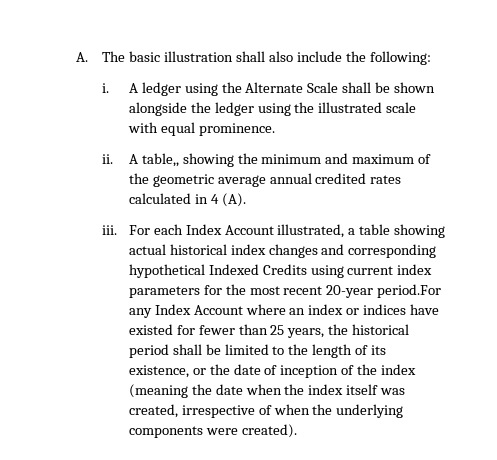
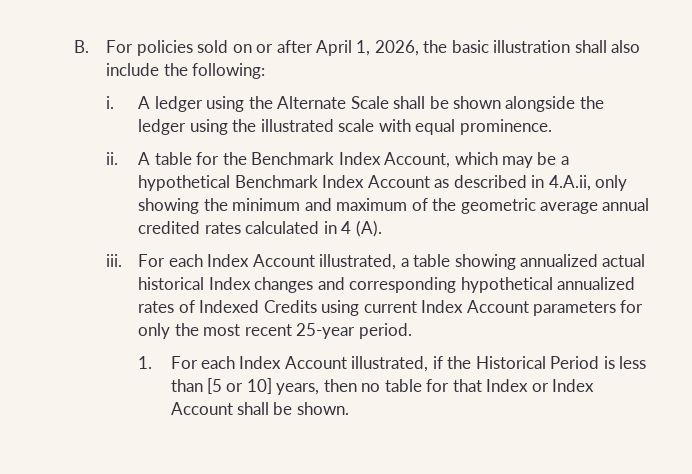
[75,51,126,62] A. The -> [74,40,448,56] B. For policies sold on or after April 1, 2026, the
[141,153,179,167] table,, -> [154,152,569,168] [138,175,628,191] table for the Benchmark Index Account, which may be a hypothetical Benchmark Index Account as described in 4.A.ii, only
(446, 231) none -> [520,254,599,267] annualized
[230,244,266,255] index -> [208,277,251,290] Index
(205, 271) none -> [557,277,636,290] [138,300,195,313] annualized rates of
[397,264,433,275] index -> [421,300,529,313] Index Account
(222, 290) none -> [138,323,171,339] only
[326,284,442,298] [128,304,440,318] [128,324,410,338] [128,344,387,358] [128,364,417,378] [128,384,406,398] [128,404,404,418] [128,424,297,438] 20-year period.For any Index Account where an index or indices have existed for fewer than 25 years, the historical period shall be limited to the length of its existence, or the date of inception of the index (meaning the date when the index itself was created, irrespective of when the underlying components were created). -> [296,323,412,339] [138,356,647,372] [170,378,594,395] [170,402,349,415] 25-year period. // 1. For each Index Account illustrated, if the Historical Period is less than [5 or 10] years, then no table for that Index or Index Account shall be shown.

